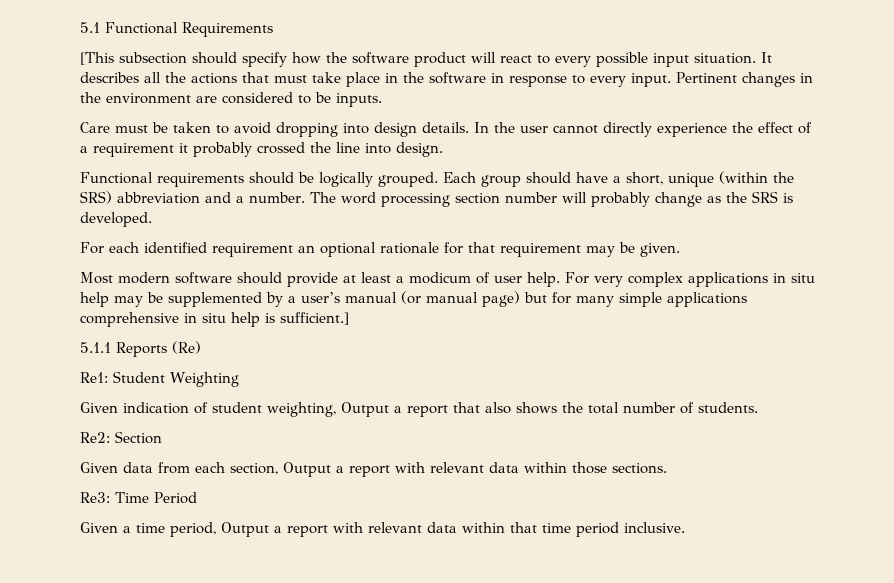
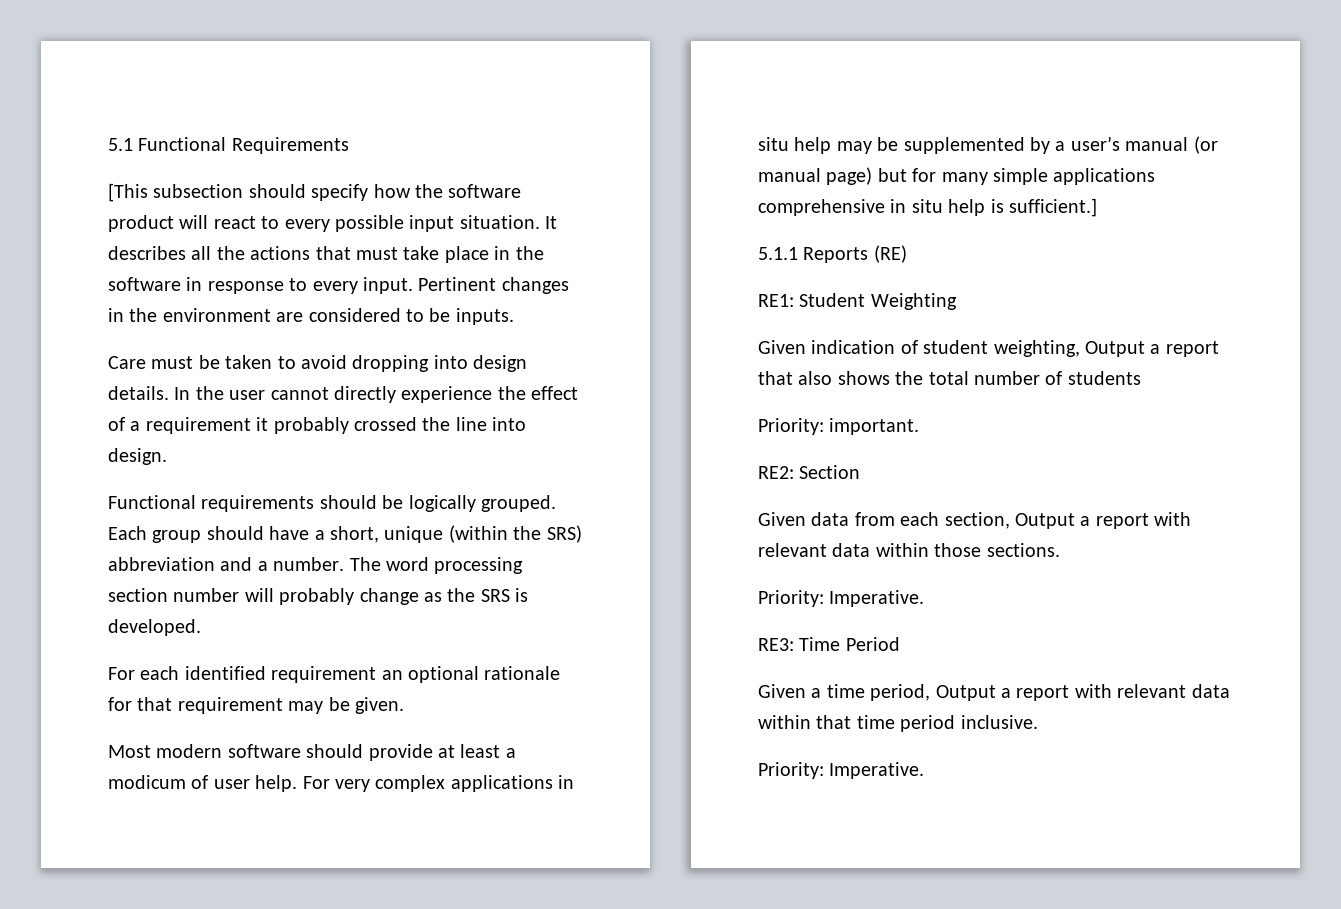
[172,341,201,354] [80,372,108,383] (Re) // Re1: -> [873,245,907,263] [758,294,794,307] (RE) // RE1:
[698,402,758,413] [80,432,110,443] students. // Re2: -> [1067,371,1141,385] [758,418,920,435] [758,466,794,479] students // Priority: important. // RE2:
[80,492,110,503] Re3: -> [758,590,925,607] [758,638,794,651] Priority: Imperative. // RE3:
(685, 527) none -> [758,762,925,779] // Priority: Imperative.

